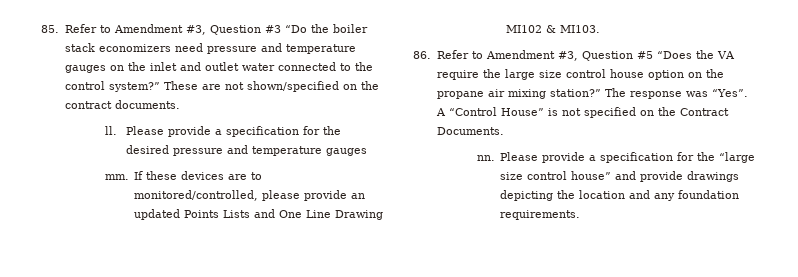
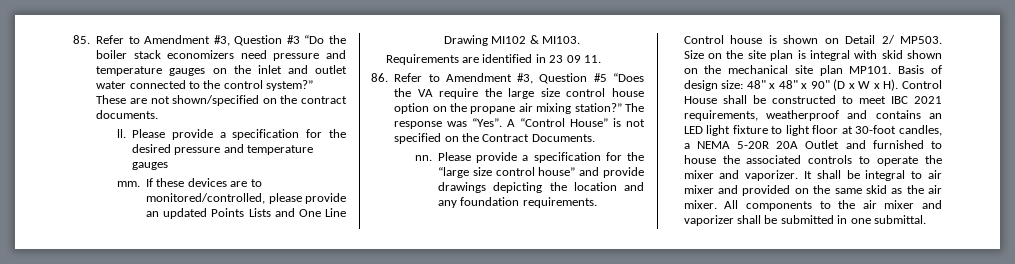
(601, 29) none -> [385,54,601,65] // Requirements are identified in 23 09 11.
(581, 215) none -> [683,35,942,44] [683,50,942,61] [683,65,942,76] [683,79,942,91] [683,95,942,104] [683,110,942,121] [683,125,942,136] [683,140,942,149] [683,155,942,166] [683,170,942,181] [683,185,942,196] [683,200,942,211] [683,215,926,226] // Control house is shown on Detail 2/ MP503. Size on the site plan is integral with skid shown on the mechanical site plan MP101. Basis of design size: 48" x 48" x 90" (D x W x H). Control House shall be constructed to meet IBC 2021 requirements, weatherproof and contains an LED light fixture to light floor at 30-foot candles, a NEMA 5-20R 20A Outlet and furnished to house the associated controls to operate the mixer and vaporizer. It shall be integral to air mixer and provided on the same skid as the air mixer. All components to the air mixer and vaporizer shall be submitted in one submittal.

